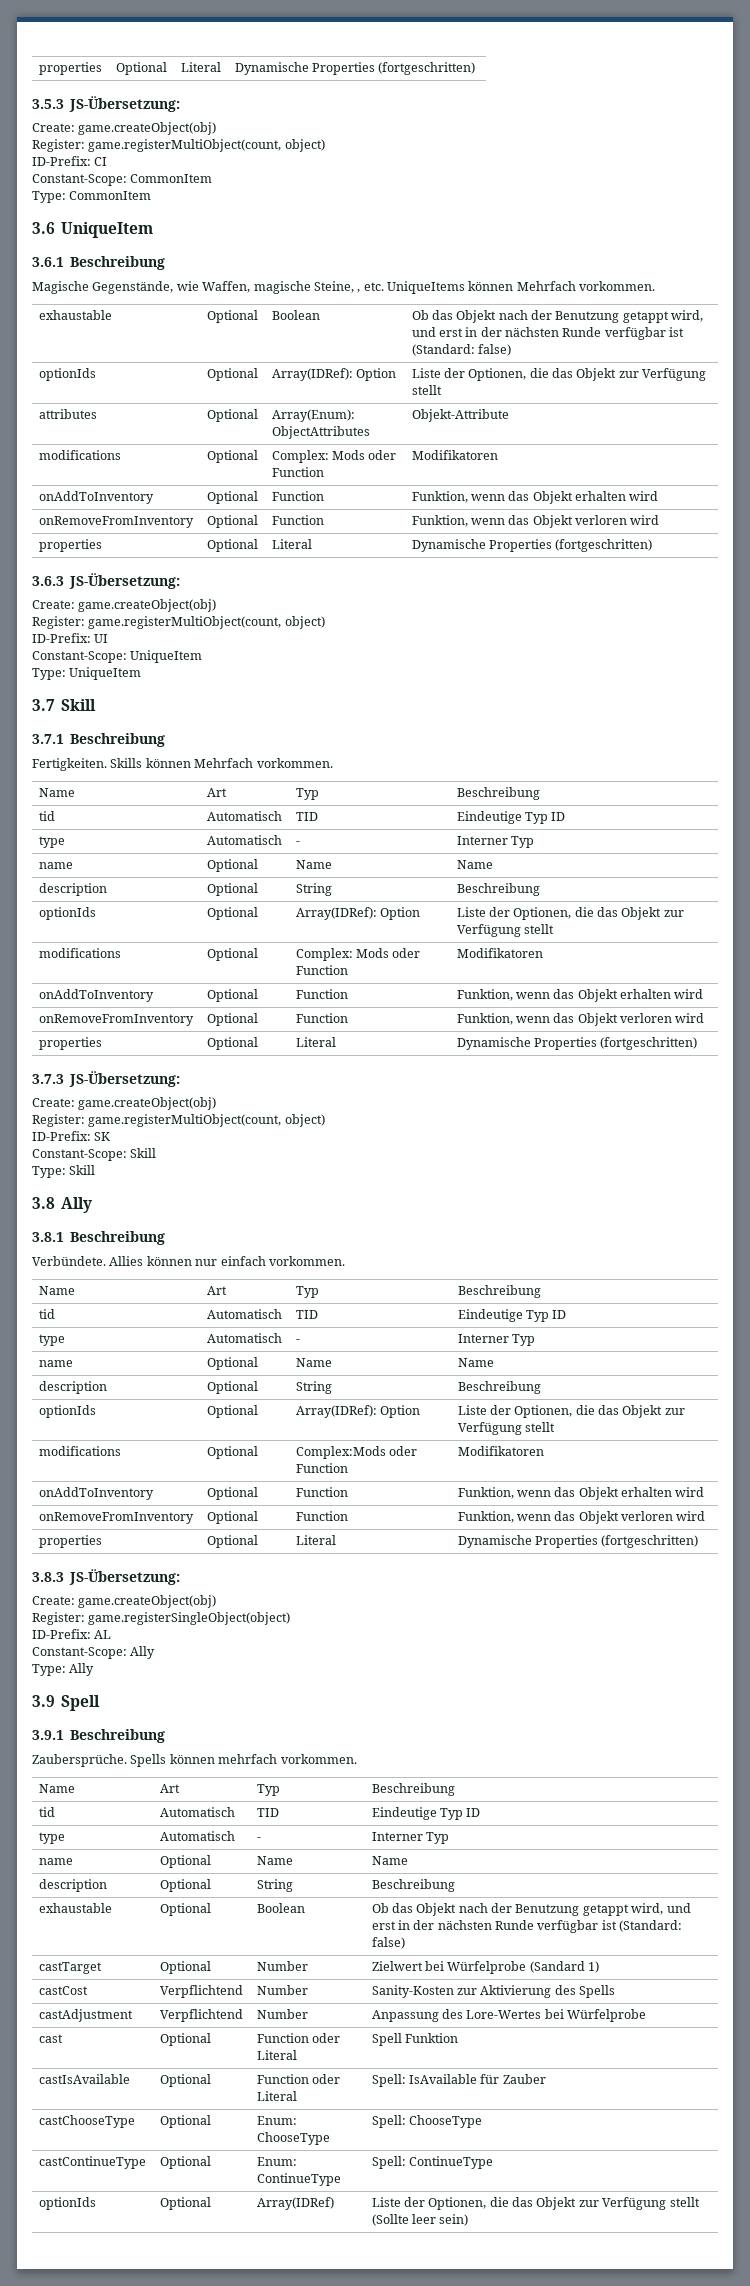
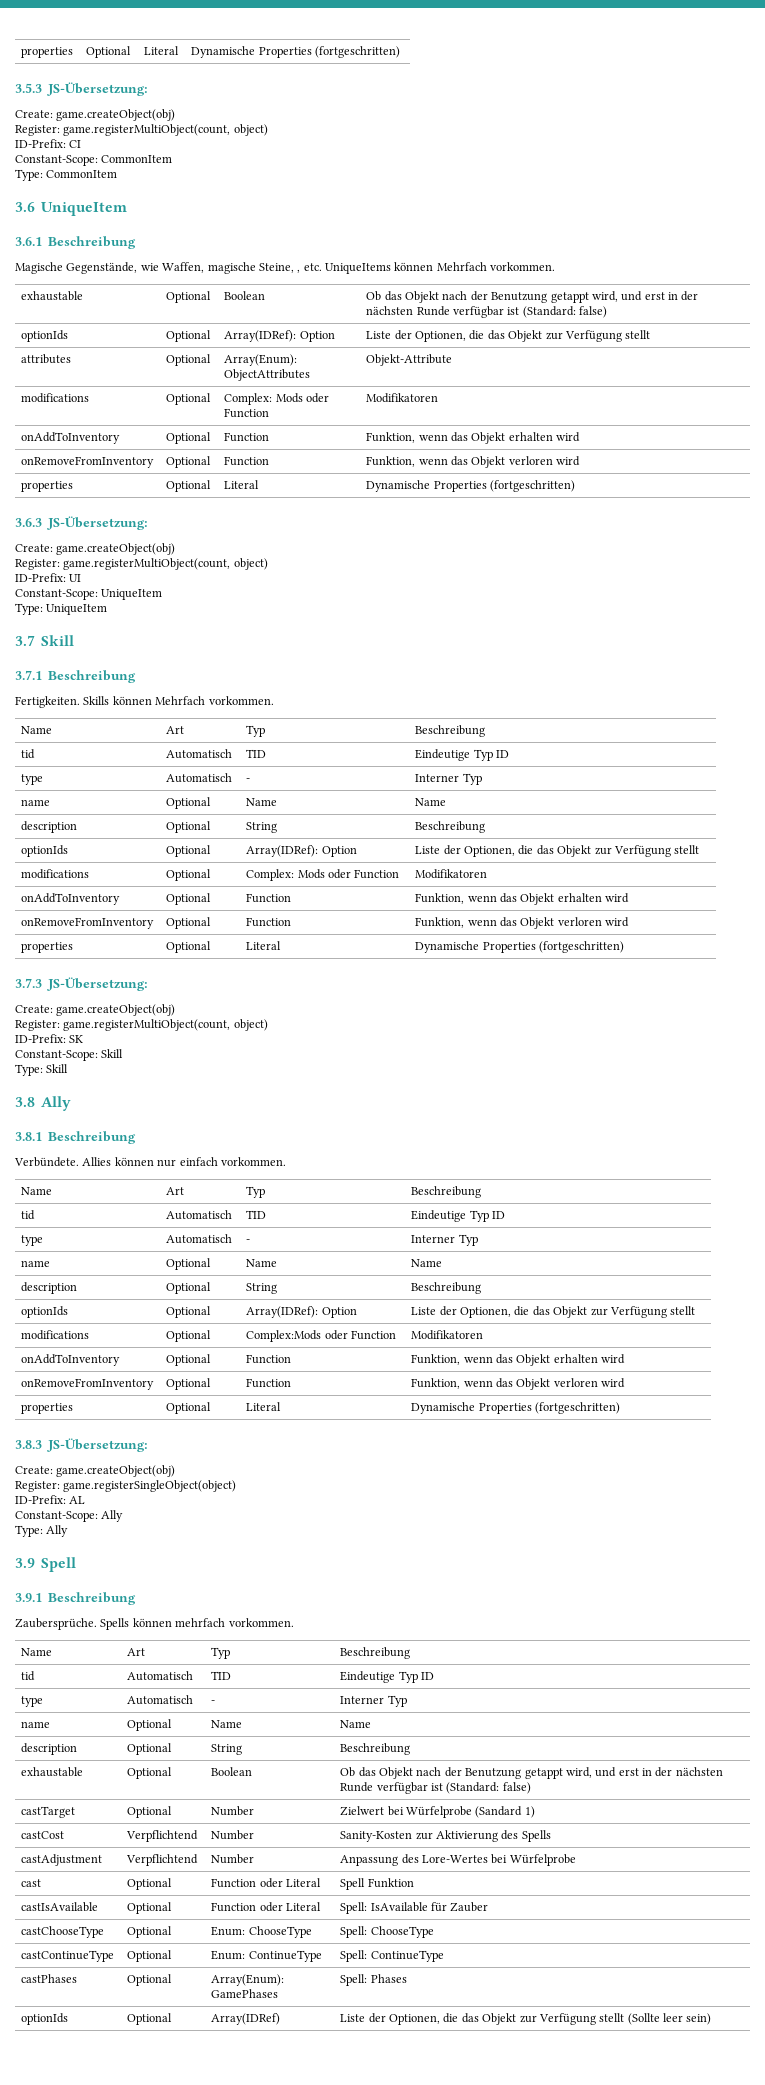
(493, 2162) none -> [21,1974,78,1983] [127,1974,173,1986] [211,1974,285,1986] [211,1989,279,1998] [340,1974,407,1986] // castPhases | Optional | Array(Enum): GamePhases | Spell: Phases

